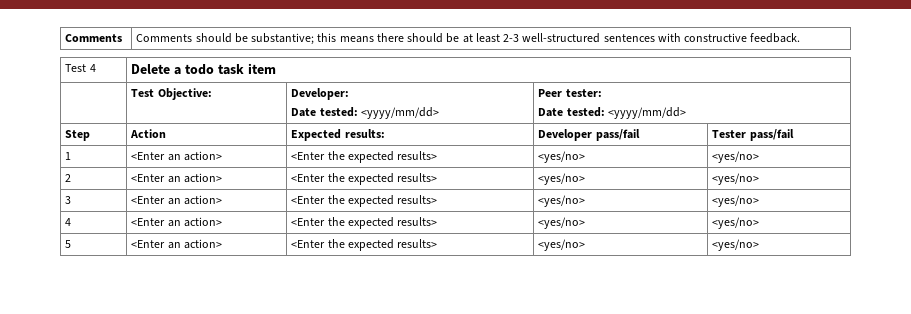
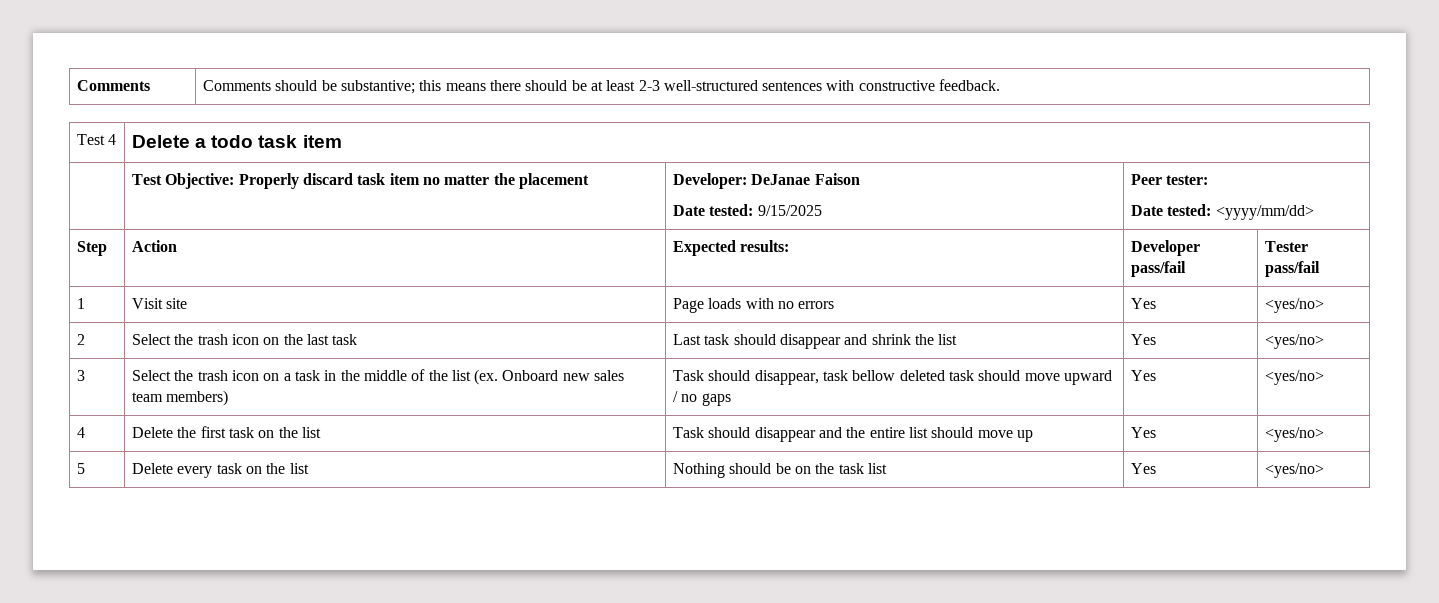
(212, 94) none -> [238,173,589,189] Properly discard task item no matter the placement
[291,107,439,119] // Date tested: <yyyy/mm/dd> -> [751,173,860,185] [673,204,822,216] DeJanae Faison // Date tested: 9/15/2025
[131,151,222,161] [291,151,438,163] [538,151,586,163] [712,151,760,163] [65,174,72,182] [131,173,222,183] [291,173,438,185] [538,173,586,185] [712,173,760,185] [65,196,72,204] [131,195,222,205] [291,195,438,207] [538,195,586,207] [712,195,760,207] [65,218,72,226] [131,217,222,227] [291,217,438,229] [538,217,586,229] [712,217,760,229] [65,240,72,248] [131,239,222,249] [291,239,438,251] [538,239,586,251] [712,239,760,251] <Enter an action> | <Enter the expected results> | <yes/no> | <yes/no> // 2 | <Enter an action> | <Enter the expected results> | <yes/no> | <yes/no> // 3 | <Enter an action> | <Enter the expected results> | <yes/no> | <yes/no> // 4 | <Enter an action> | <Enter the expected results> | <yes/no> | <yes/no> // 5 | <Enter an action> | <Enter the expected results> | <yes/no> | <yes/no> -> [132,298,188,309] [673,298,835,313] [1131,298,1157,309] [1265,298,1325,313] [77,334,86,345] [132,334,358,345] [673,334,958,349] [1131,334,1157,345] [1265,334,1325,349] [77,370,86,381] [132,369,625,385] [132,390,229,406] [673,370,1112,385] [673,391,731,406] [1131,370,1157,381] [1265,370,1325,385] [77,427,86,438] [132,426,321,438] [673,427,1033,442] [1131,427,1157,438] [1265,427,1325,442] [77,463,86,474] [132,463,309,478] [673,463,887,478] [1131,463,1157,474] [1265,463,1325,478] Visit site | Page loads with no errors | Yes | <yes/no> // 2 | Select the trash icon on the last task | Last task should disappear and shrink the list | Yes | <yes/no> // 3 | Select the trash icon on a task in the middle of the list (ex. Onboard new sales team members) | Task should disappear, task bellow deleted task should move upward / no gaps | Yes | <yes/no> // 4 | Delete the first task on the list | Task should disappear and the entire list should move up | Yes | <yes/no> // 5 | Delete every task on the list | Nothing should be on the task list | Yes | <yes/no>

